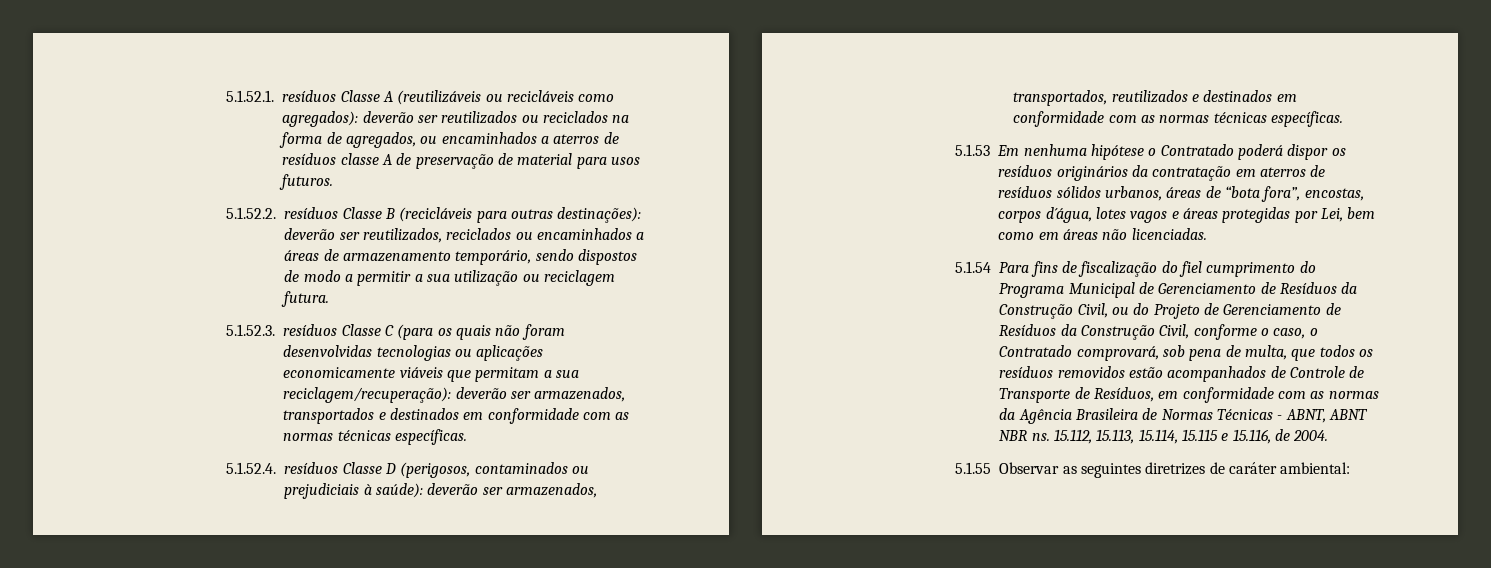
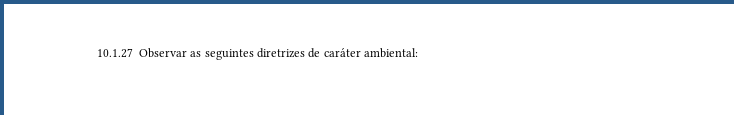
[226,90,615,105] [282,111,630,127] [279,132,619,148] [282,153,641,169] [279,174,334,190] [226,207,642,223] [284,228,645,243] [284,249,638,265] [284,270,616,286] [281,291,330,307] [226,324,565,340] [283,345,544,361] [283,367,580,382] [283,387,626,403] [283,408,630,424] [283,429,468,445] [226,462,590,478] [284,483,598,499] [1013,90,1297,106] [1013,111,1344,127] [955,144,1346,160] [998,165,1326,181] [998,186,1364,202] [998,207,1376,223] [998,228,1207,240] [955,261,1316,277] [999,282,1358,298] [999,303,1341,319] [999,324,1318,340] [999,345,1374,361] [999,366,1365,382] [999,387,1379,403] [999,408,1369,424] [999,429,1329,444] [955,462,992,474] 5.1.52.1. resíduos Classe A (reutilizáveis ou recicláveis como agregados): deverão ser reutilizados ou reciclados na forma de agregados, ou encaminhados a aterros de resíduos classe A de preservação de material para usos futuros. // 5.1.52.2. resíduos Classe B (recicláveis para outras destinações): deverão ser reutilizados, reciclados ou encaminhados a áreas de armazenamento temporário, sendo dispostos de modo a permitir a sua utilização ou reciclagem futura. // 5.1.52.3. resíduos Classe C (para os quais não foram desenvolvidas tecnologias ou aplicações economicamente viáveis que permitam a sua reciclagem/recuperação): deverão ser armazenados, transportados e destinados em conformidade com as normas técnicas específicas. // 5.1.52.4. resíduos Classe D (perigosos, contaminados ou prejudiciais à saúde): deverão ser armazenados, transportados, reutilizados e destinados em conformidade com as normas técnicas específicas. // 5.1.53 Em nenhuma hipótese o Contratado poderá dispor os resíduos originários da contratação em aterros de resíduos sólidos urbanos, áreas de “bota fora”, encostas, corpos d´água, lotes vagos e áreas protegidas por Lei, bem como em áreas não licenciadas. // 5.1.54 Para fins de fiscalização do fiel cumprimento do Programa Municipal de Gerenciamento de Resíduos da Construção Civil, ou do Projeto de Gerenciamento de Resíduos da Construção Civil, conforme o caso, o Contratado comprovará, sob pena de multa, que todos os resíduos removidos estão acompanhados de Controle de Transporte de Resíduos, em conformidade com as normas da Agência Brasileira de Normas Técnicas - ABNT, ABNT NBR ns. 15.112, 15.113, 15.114, 15.115 e 15.116, de 2004. // 5.1.55 -> [96,48,133,58] 10.1.27

